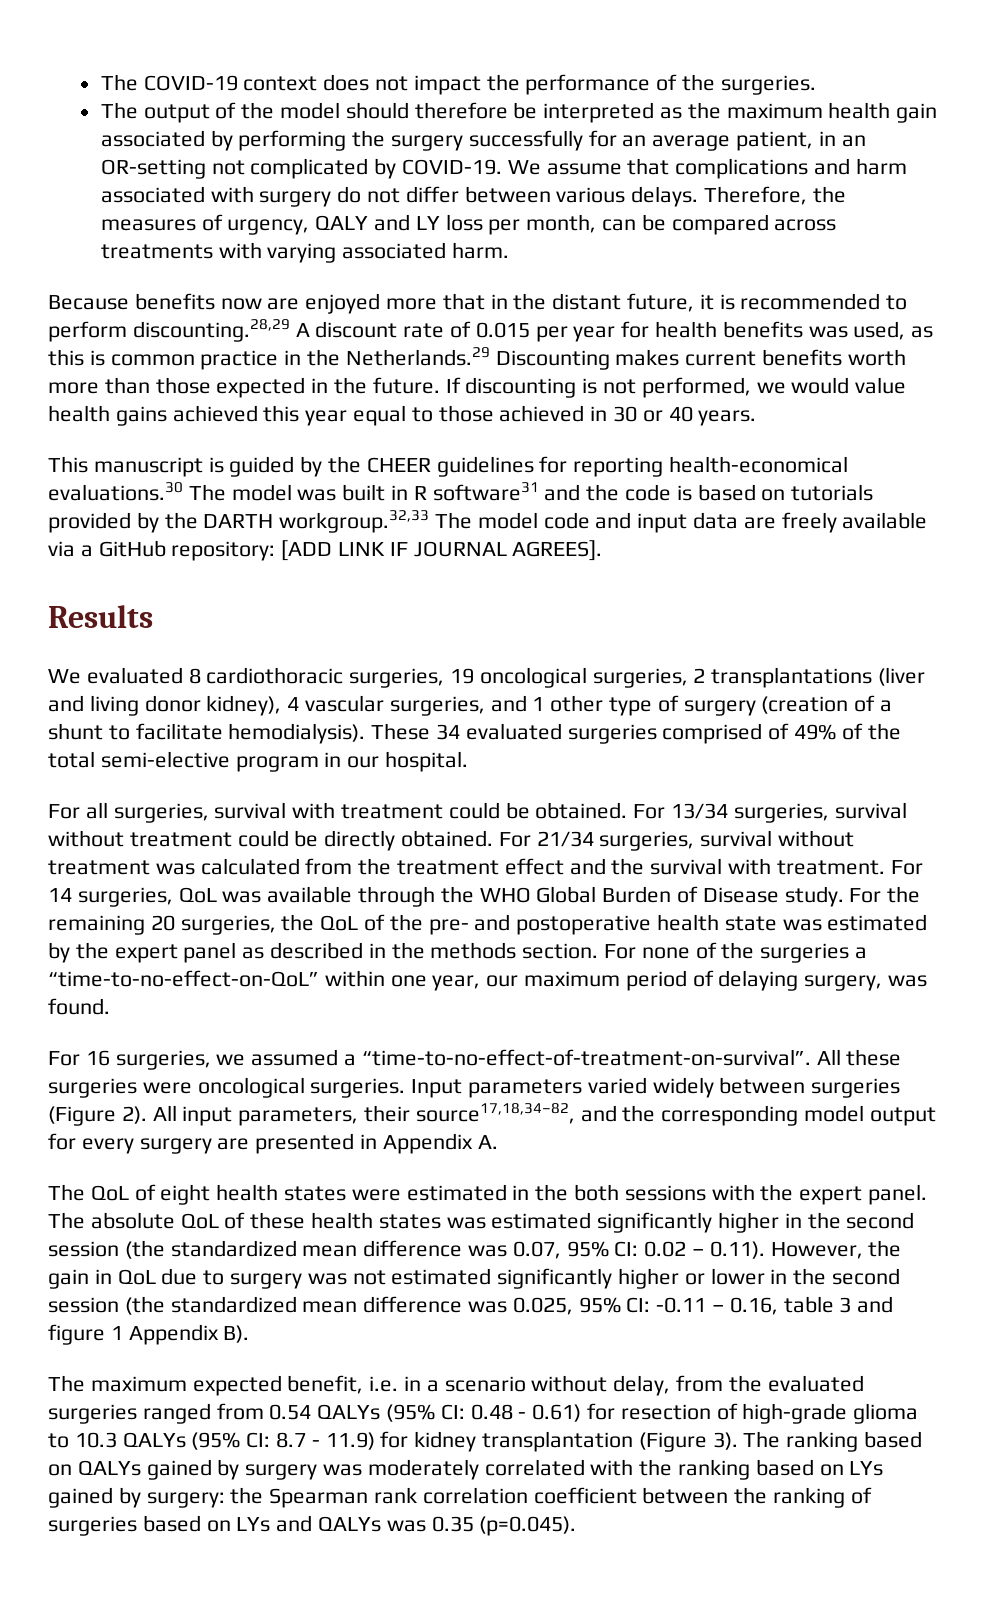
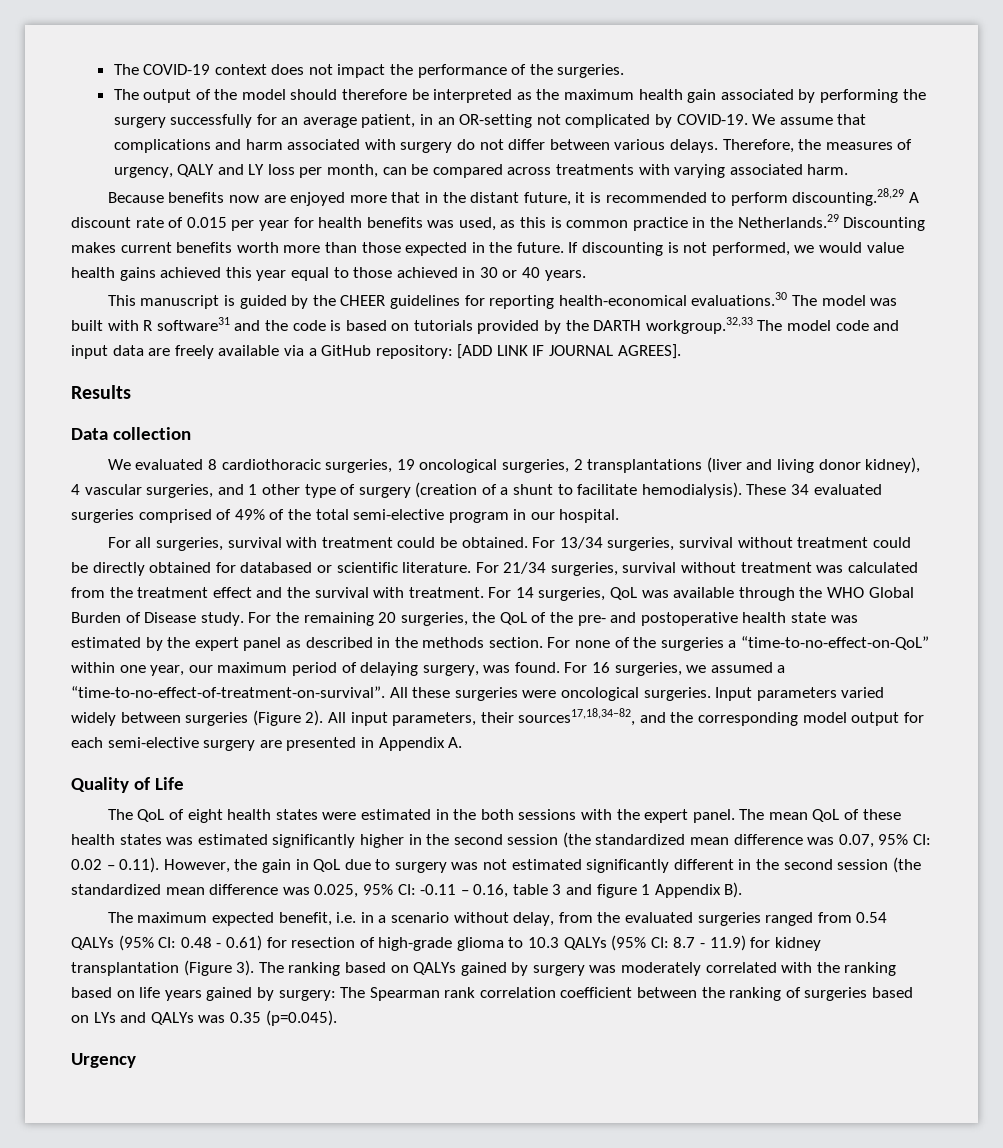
[391,485,409,500] in -> [107,320,139,331] with
(153, 616) none -> [71,427,191,440] // Data collection
[401,830,494,847] obtained. -> [149,562,472,573] obtained for databased or scientific literature.
(110, 1006) // -> (560, 667) none
[415,1103,575,1124] source17,18,34–82, -> [518,708,636,726] sources17,18,34–82,
[81,1138,134,1154] every -> [71,737,199,748] each semi-elective
(498, 1142) none -> [71,777,184,793] // Quality of Life
[90,1212,175,1229] absolute -> [768,812,808,820] mean
[618,1268,765,1289] higher or lower -> [673,859,734,870] different
[849,1461,884,1476] LYs -> [139,987,202,1001] life years
[230,1487,264,1504] the -> [340,987,366,998] The
(577, 1526) none -> [71,1053,136,1068] // Urgency

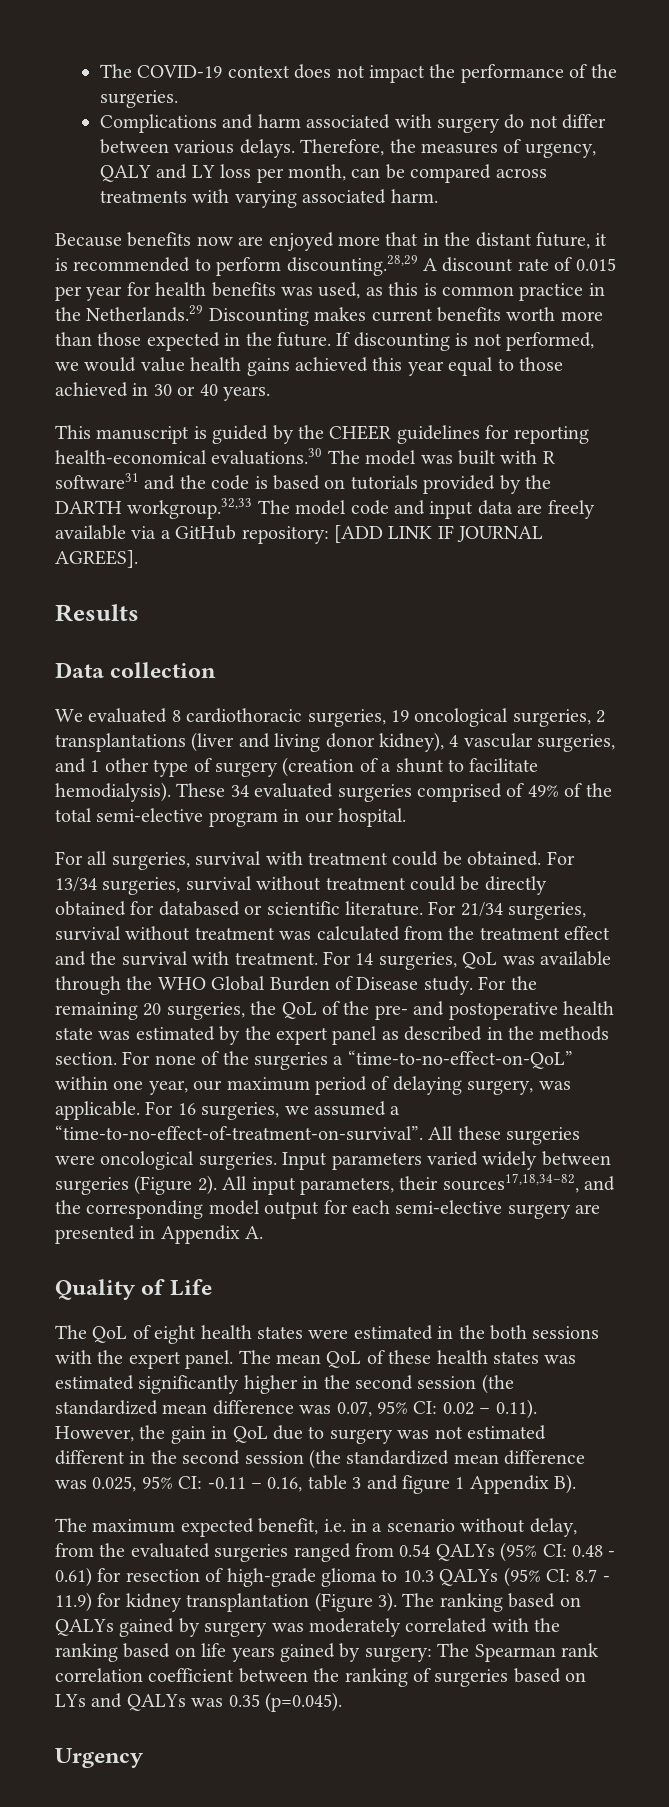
[113,89,926,103] [113,114,867,128] [113,139,211,153] The output of the model should therefore be interpreted as the maximum health gain associated by performing the surgery successfully for an average patient, in an OR-setting not complicated by COVID-19. We assume that complications -> [99,114,217,133] Complications
[514,662,560,673] found. -> [55,1101,140,1120] applicable.
[586,859,670,873] significantly -> (546, 1432) none

